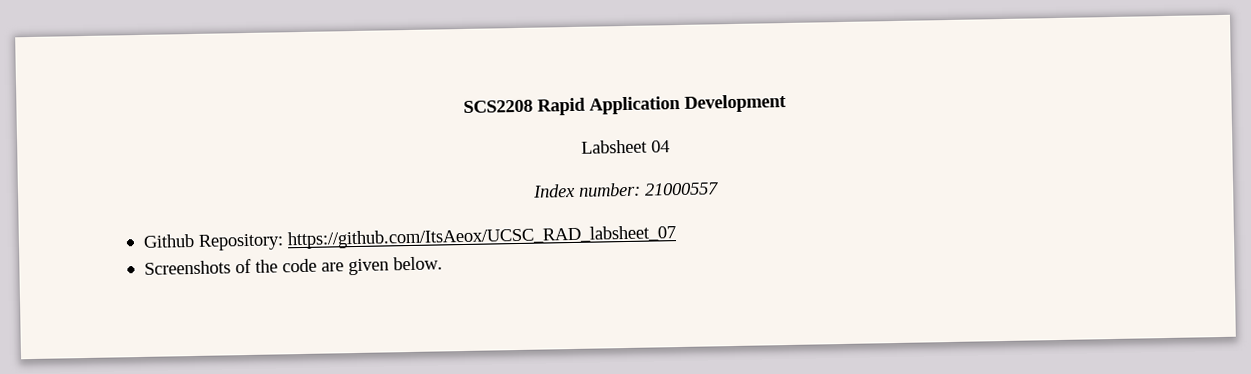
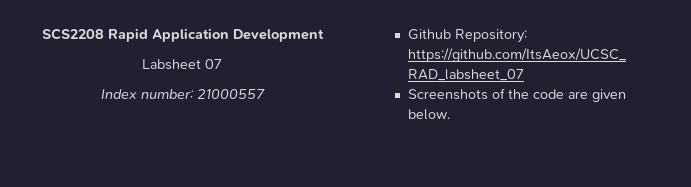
[650,140,670,153] 04 -> [205,59,222,69] 07

